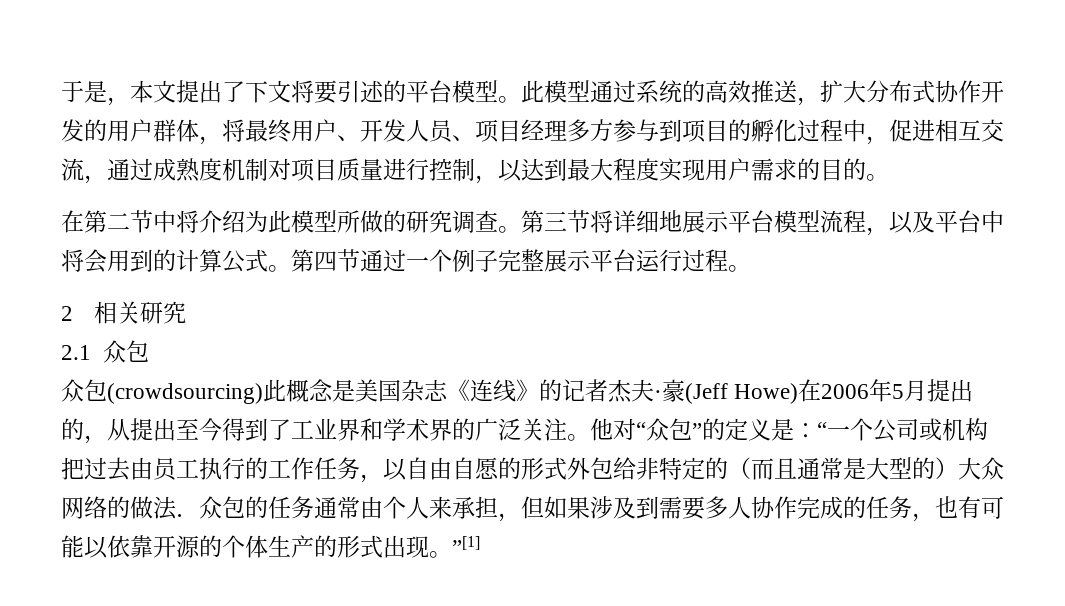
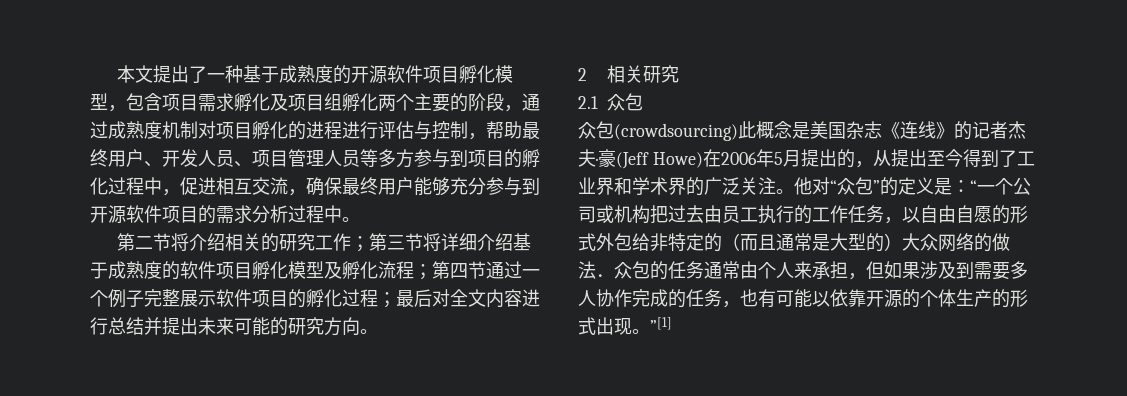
[61,80,130,106] 于是， -> (117, 74) none
[245,80,1004,106] [61,119,245,145] 下文将要引述的平台模型。此模型通过系统的高效推送，扩大分布式协作开发的用户群体，将 -> [207,65,514,84] [90,93,540,112] [90,121,522,140] 一种基于成熟度的开源软件项目孵化模型，包含项目需求孵化及项目组孵化两个主要的阶段，通过成熟度机制对项目孵化的进程进行评估与控制，帮助
[521,119,567,141] 经理 -> [288,149,378,167] 管理人员等
[107,158,889,184] [61,210,1004,236] [61,249,291,273] 通过成熟度机制对项目质量进行控制，以达到最大程度实现用户需求的目的。 // 在第二节中将介绍为此模型所做的研究调查。第三节将详细地展示平台模型流程，以及平台中将会用到的计算公式。 -> [306,177,540,196] [90,205,360,224] [117,233,532,252] [90,261,432,280] 确保最终用户能够充分参与到开源软件项目的需求分析过程中。 // 第二节将介绍相关的研究工作；第三节将详细介绍基于成熟度的软件项目孵化模型及孵化流程；
[590,249,728,272] 平台运行过程 -> [216,289,540,308] [90,317,360,336] 软件项目的孵化过程；最后对全文内容进行总结并提出未来可能的研究方向

